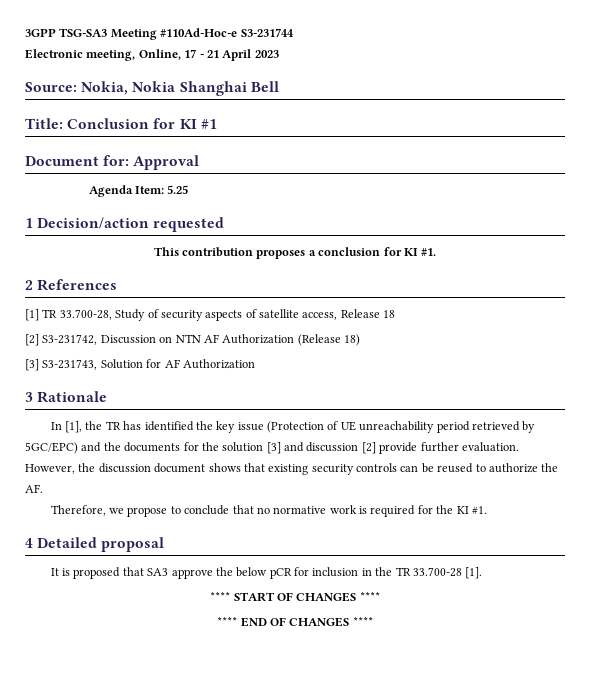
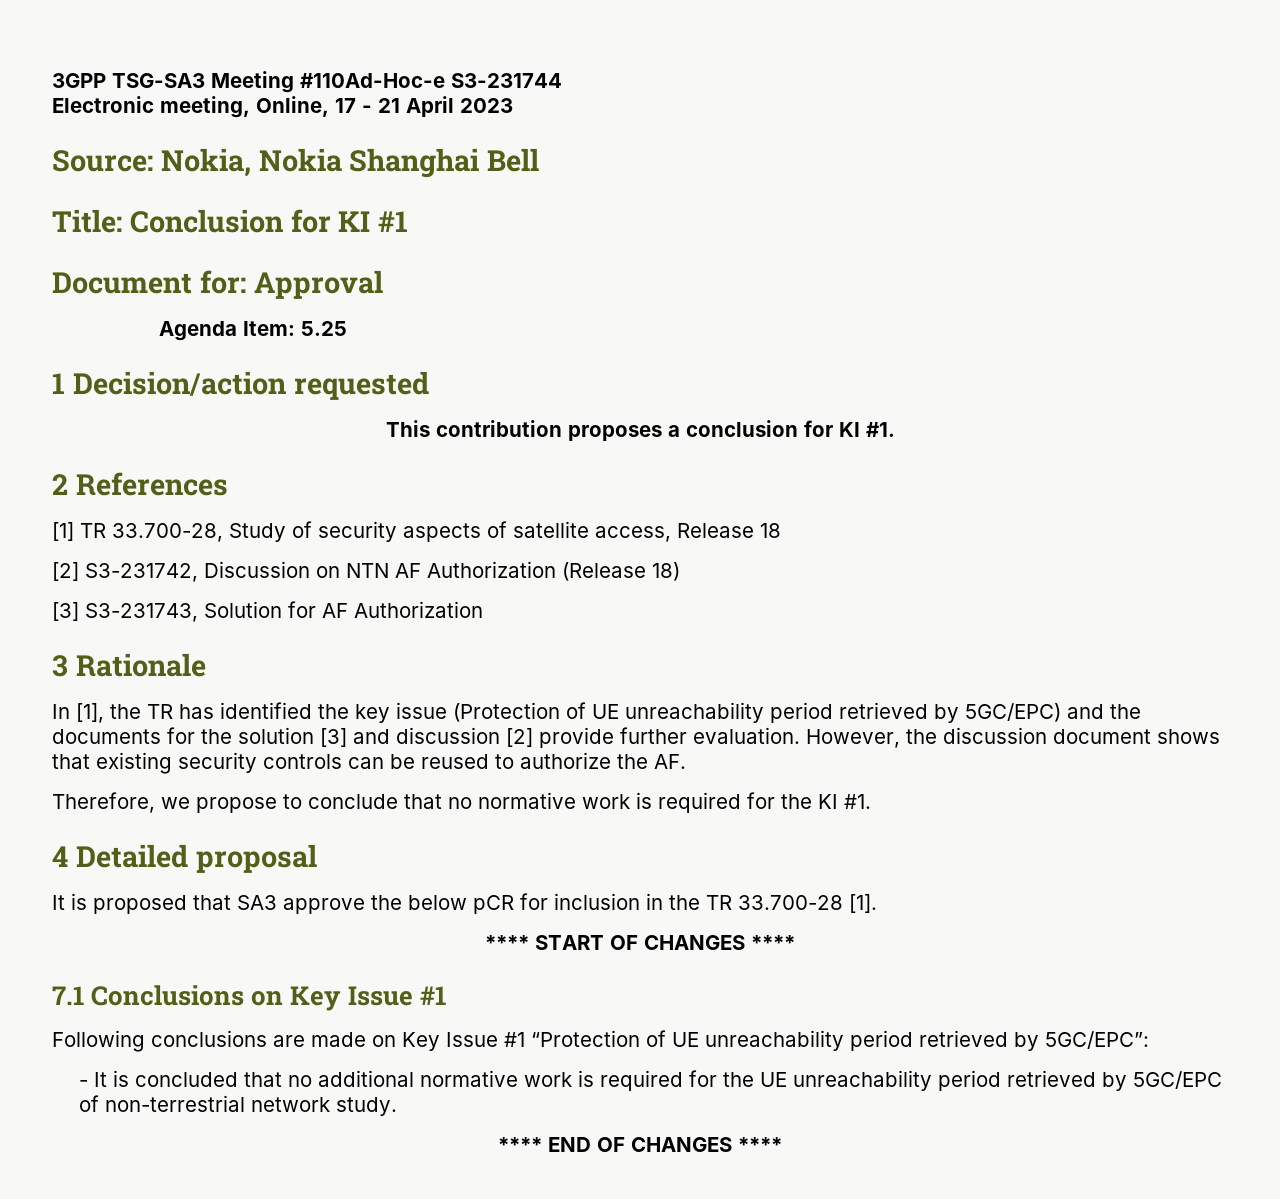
(380, 596) none -> [52,985,447,1011] [52,1030,1149,1052] [78,1070,1222,1091] [78,1095,397,1116] // 7.1 Conclusions on Key Issue #1 // Following conclusions are made on Key Issue #1 “Protection of UE unreachability period retrieved by 5GC/EPC”: // - It is concluded that no additional normative work is required for the UE unreachability period retrieved by 5GC/EPC of non-terrestrial network study.

